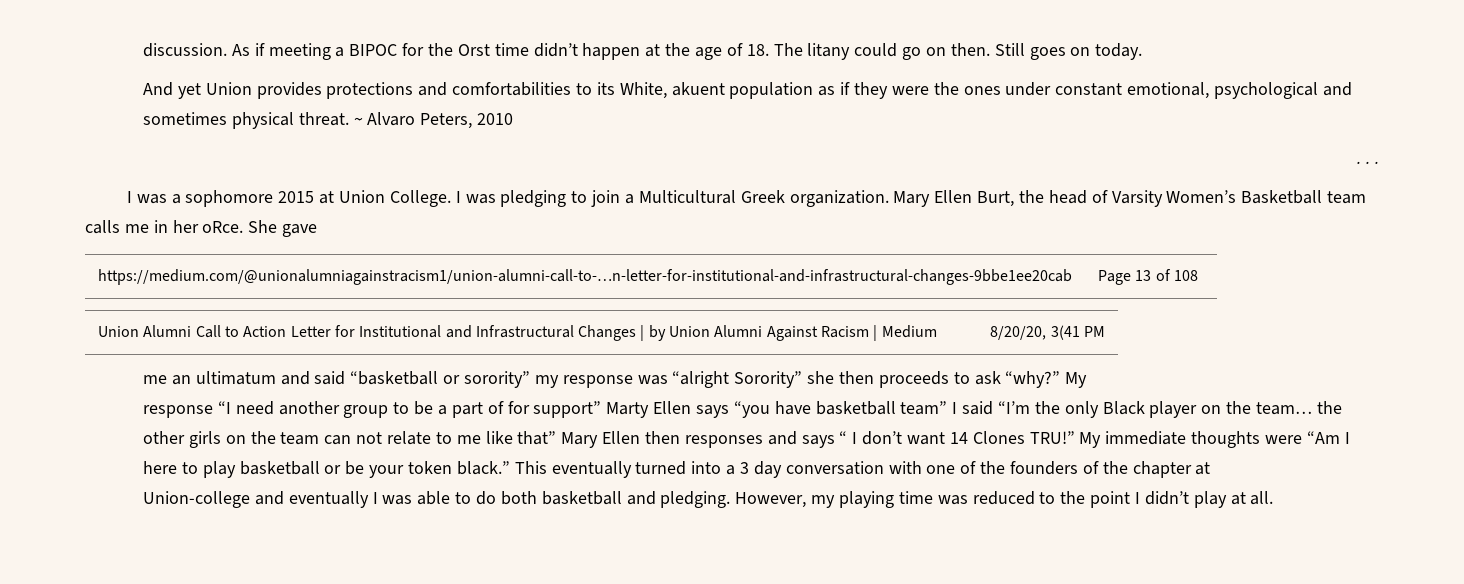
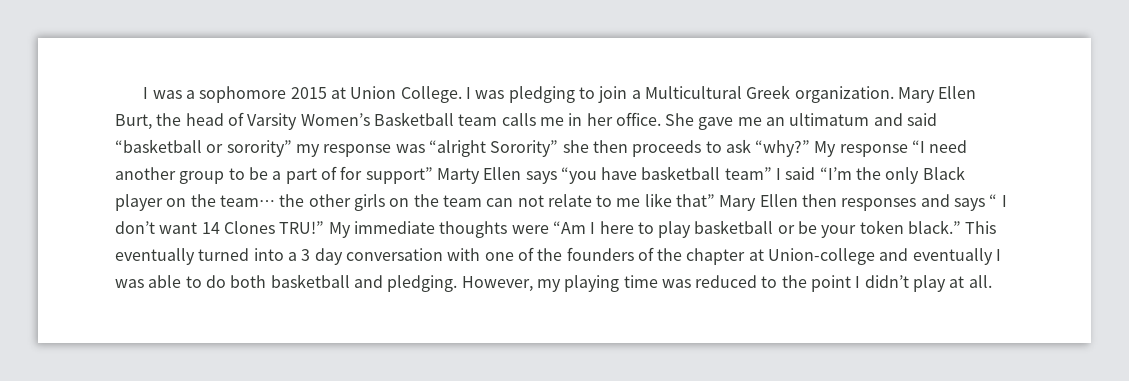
[142,43,1143,60] [142,82,1352,99] [142,112,514,129] [1357,161,1379,164] discussion. As if meeting a BIPOC for the Orst time didn’t happen at the age of 18. The litany could go on then. Still goes on today. // And yet Union provides protections and comfortabilities to its White, akuent population as if they were the ones under constant emotional, psychological and sometimes physical threat. ~ Alvaro Peters, 2010 // . . . // -> (143, 93) none
[202,221,244,233] oRce. -> [615,112,661,126] office.
[97,269,1072,285] [1097,269,1198,285] [97,325,937,341] [990,325,1106,340] // https://medium.com/@unionalumniagainstracism1/union-alumni-call-to-…n-letter-for-institutional-and-infrastructural-changes-9bbe1ee20cab | Page 13 of 108 // Union Alumni Call to Action Letter for Institutional and Infrastructural Changes | by Union Alumni Against Racism | Medium | 8/20/20, 3(41 PM // -> (734, 123) none
(1088, 380) // -> (837, 149) none
(1211, 468) // -> (764, 255) none

